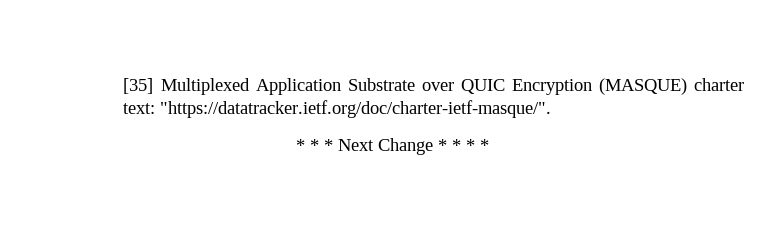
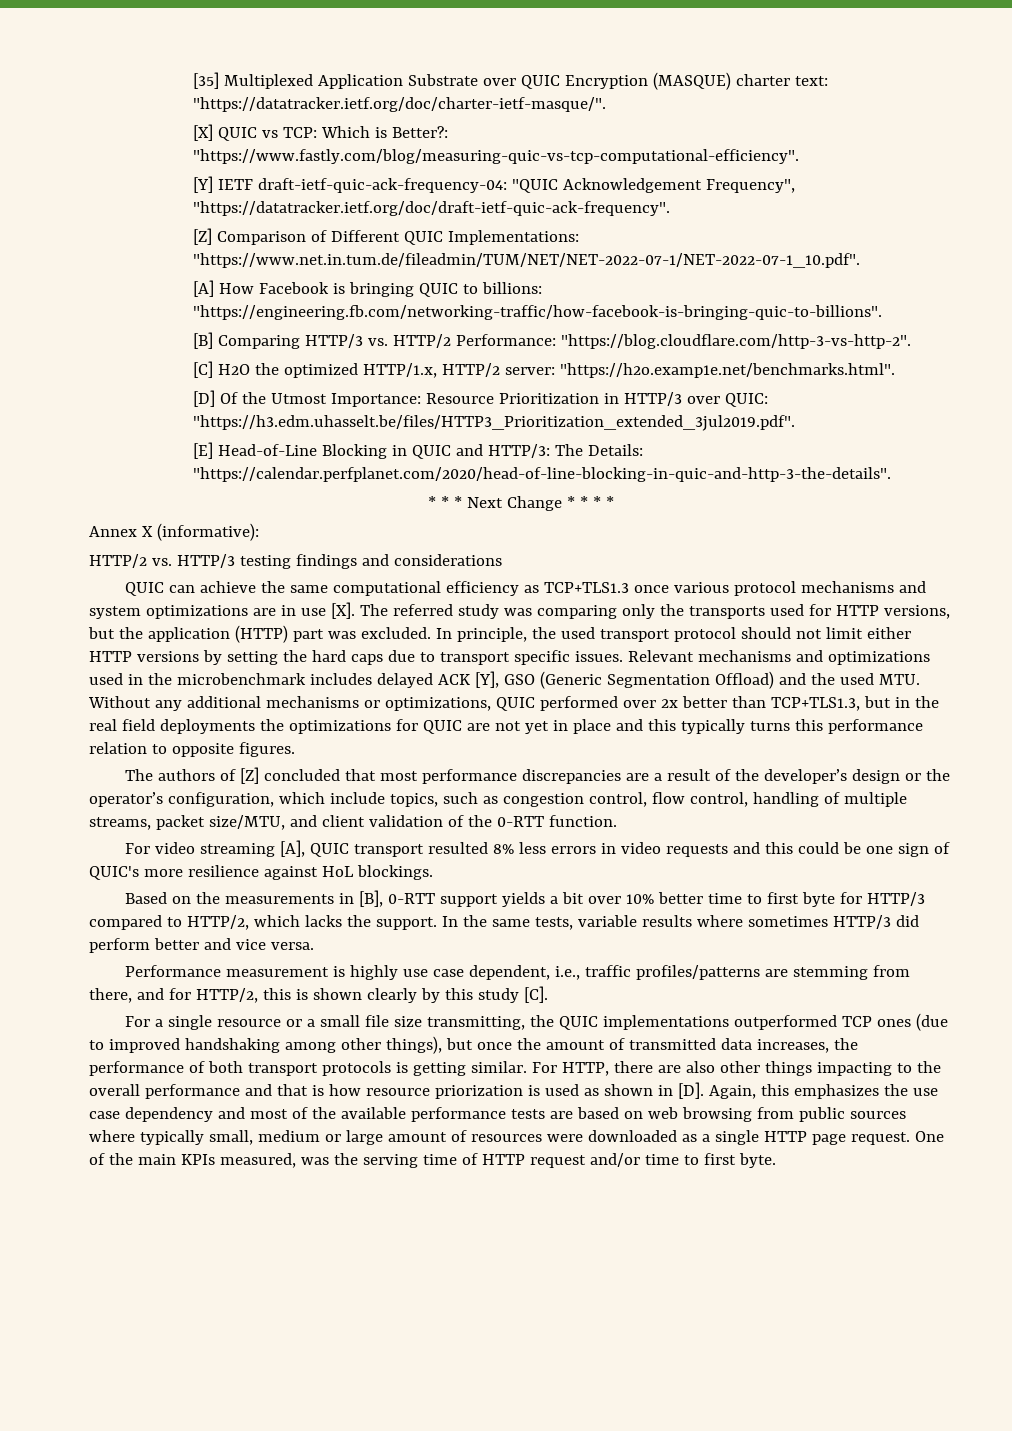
(552, 109) none -> [193,124,449,141] [193,149,800,164] [193,176,796,193] [193,201,671,216] [193,228,580,245] [193,253,861,268] [193,280,543,297] [193,305,883,320] [193,332,912,349] [193,361,896,378] [193,390,769,407] [193,415,796,431] [193,442,644,459] [193,467,892,482] // [X] QUIC vs TCP: Which is Better?: "https://www.fastly.com/blog/measuring-quic-vs-tcp-computational-efficiency". // [Y] IETF draft-ietf-quic-ack-frequency-04: "QUIC Acknowledgement Frequency", "https://datatracker.ietf.org/doc/draft-ietf-quic-ack-frequency". // [Z] Comparison of Different QUIC Implementations: "https://www.net.in.tum.de/fileadmin/TUM/NET/NET-2022-07-1/NET-2022-07-1_10.pdf". // [A] How Facebook is bringing QUIC to billions: "https://engineering.fb.com/networking-traffic/how-facebook-is-bringing-quic-to-billions". // [B] Comparing HTTP/3 vs. HTTP/2 Performance: "https://blog.cloudflare.com/http-3-vs-http-2". // [C] H2O the optimized HTTP/1.x, HTTP/2 server: "https://h2o.examp1e.net/benchmarks.html". // [D] Of the Utmost Importance: Resource Prioritization in HTTP/3 over QUIC: "https://h3.edm.uhasselt.be/files/HTTP3_Prioritization_extended_3jul2019.pdf". // [E] Head-of-Line Blocking in QUIC and HTTP/3: The Details: "https://calendar.perfplanet.com/2020/head-of-line-blocking-in-quic-and-http-3-the-details".
(489, 145) none -> [89,523,259,541] [89,554,502,569] [125,581,926,596] [89,602,950,619] [88,625,911,643] [89,650,930,665] [89,671,920,689] [88,696,939,711] [89,719,923,734] [89,742,295,757] [125,767,950,784] [89,792,907,807] [89,815,617,830] [125,840,950,857] [89,865,433,880] [125,890,925,907] [89,915,919,930] [89,938,314,953] [125,965,910,980] [89,986,548,1003] [125,1013,948,1031] [89,1036,858,1054] [89,1061,941,1076] [89,1082,938,1099] [89,1107,906,1122] [89,1130,944,1145] [89,1153,776,1168] // Annex X (informative): // HTTP/2 vs. HTTP/3 testing findings and considerations // QUIC can achieve the same computational efficiency as TCP+TLS1.3 once various protocol mechanisms and system optimizations are in use [X]. The referred study was comparing only the transports used for HTTP versions, but the application (HTTP) part was excluded. In principle, the used transport protocol should not limit either HTTP versions by setting the hard caps due to transport specific issues. Relevant mechanisms and optimizations used in the microbenchmark includes delayed ACK [Y], GSO (Generic Segmentation Offload) and the used MTU. Without any additional mechanisms or optimizations, QUIC performed over 2x better than TCP+TLS1.3, but in the real field deployments the optimizations for QUIC are not yet in place and this typically turns this performance relation to opposite figures. // The authors of [Z] concluded that most performance discrepancies are a result of the developer’s design or the operator’s configuration, which include topics, such as congestion control, flow control, handling of multiple streams, packet size/MTU, and client validation of the 0-RTT function. // For video streaming [A], QUIC transport resulted 8% less errors in video requests and this could be one sign of QUIC's more resilience against HoL blockings. // Based on the measurements in [B], 0-RTT support yields a bit over 10% better time to first byte for HTTP/3 compared to HTTP/2, which lacks the support. In the same tests, variable results where sometimes HTTP/3 did perform better and vice versa. // Performance measurement is highly use case dependent, i.e., traffic profiles/patterns are stemming from there, and for HTTP/2, this is shown clearly by this study [C]. // For a single resource or a small file size transmitting, the QUIC implementations outperformed TCP ones (due to improved handshaking among other things), but once the amount of transmitted data increases, the performance of both transport protocols is getting similar. For HTTP, there are also other things impacting to the overall performance and that is how resource priorization is used as shown in [D]. Again, this emphasizes the use case dependency and most of the available performance tests are based on web browsing from public sources where typically small, medium or large amount of resources were downloaded as a single HTTP page request. One of the main KPIs measured, was the serving time of HTTP request and/or time to first byte.

